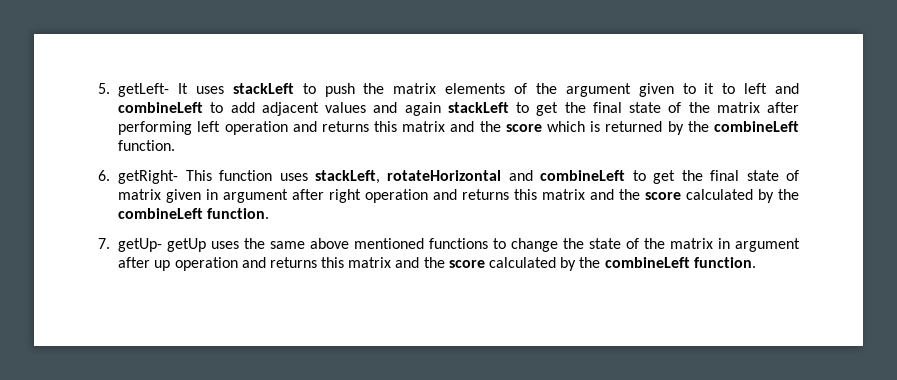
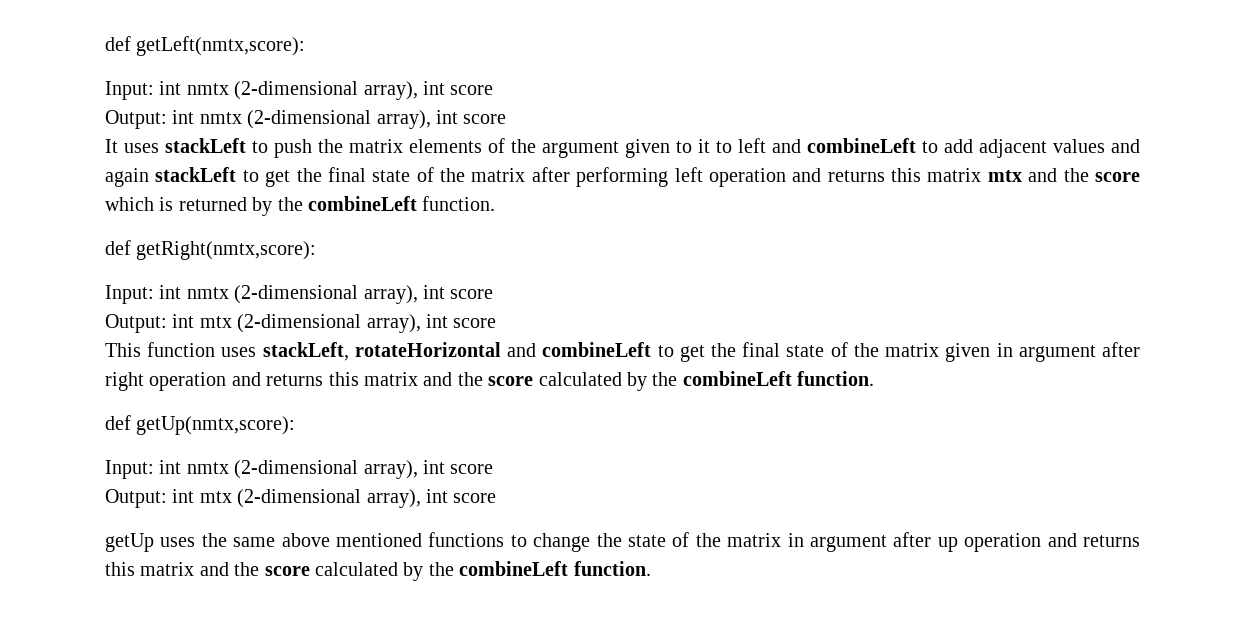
[98,83,170,97] 5. getLeft- -> [105,36,306,56] [105,81,494,100] [105,110,507,129] def getLeft(nmtx,score): // Input: int nmtx (2-dimensional array), int score // Output: int nmtx (2-dimensional array), int score //
(446, 126) none -> [987,170,1022,182] mtx
[98,170,179,184] 6. getRight- -> [105,240,317,260] [105,285,494,304] [105,314,497,333] def getRight(nmtx,score): // Input: int nmtx (2-dimensional array), int score // Output: int mtx (2-dimensional array), int score //
(799, 175) none -> [853,343,879,357] the
[98,238,163,252] 7. getUp- -> [105,415,296,435] [105,460,494,479] [105,489,497,508] def getUp(nmtx,score): // Input: int nmtx (2-dimensional array), int score // Output: int mtx (2-dimensional array), int score //

